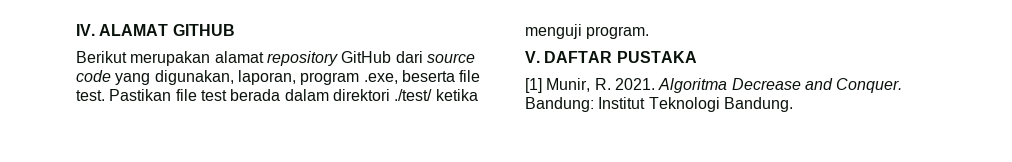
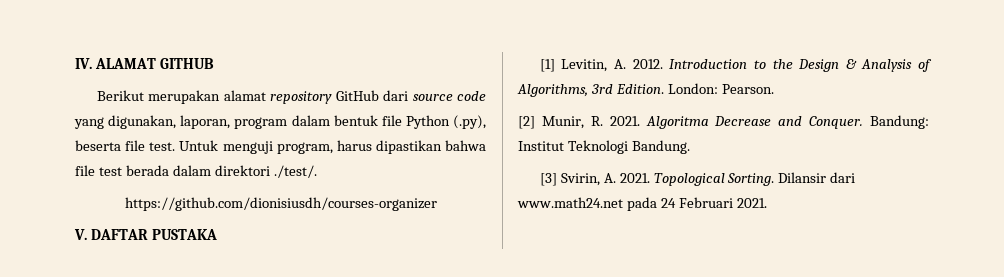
[363,70,481,84] [76,89,172,101] .exe, beserta file test. Pastikan -> [291,115,486,129] [75,140,486,154] dalam bentuk file Python (.py), beserta file test. Untuk menguji program, harus dipastikan bahwa
[394,89,478,101] [525,24,650,39] ./test/ ketika menguji program. -> [273,165,317,178] [124,197,437,211] ./test/. // https://github.com/dionisiusdh/courses-organizer
(542, 85) none -> [561,59,932,72] [517,83,774,97] [518,116,535,129] Levitin, A. 2012. Introduction to the Design & Analysis of Algorithms, 3rd Edition. London: Pearson. // [2]
(793, 104) none -> [539,172,856,186] [517,197,767,211] // [3] Svirin, A. 2021. Topological Sorting. Dilansir dari www.math24.net pada 24 Februari 2021.

